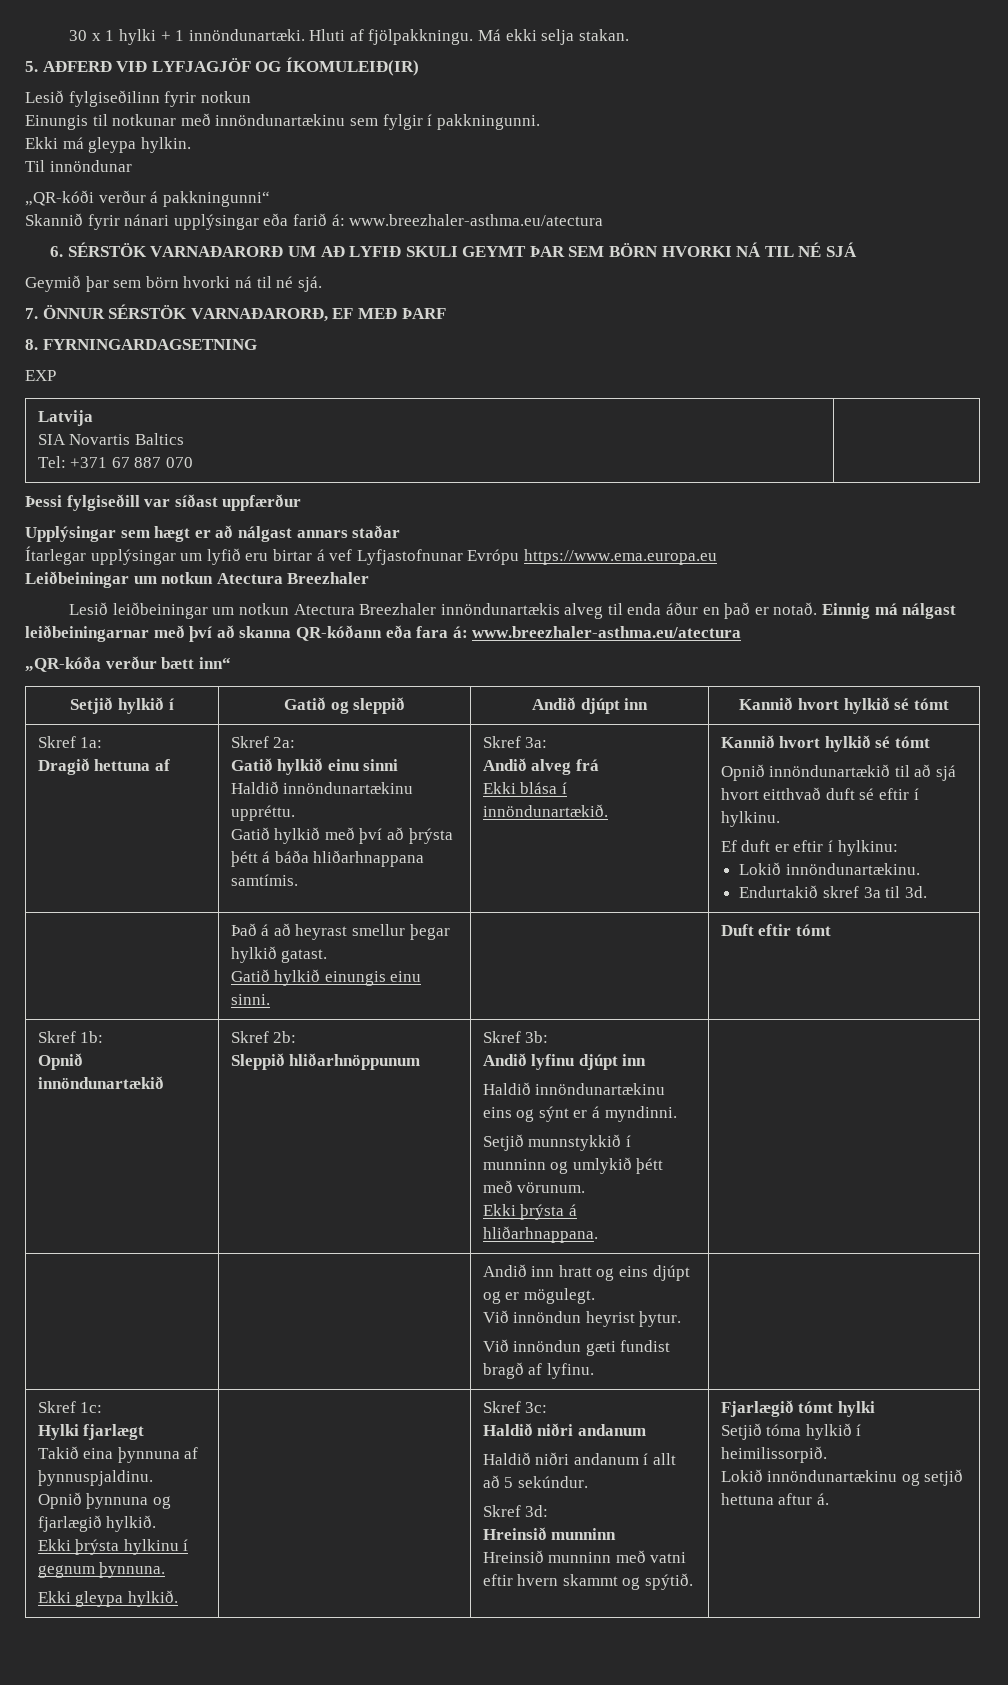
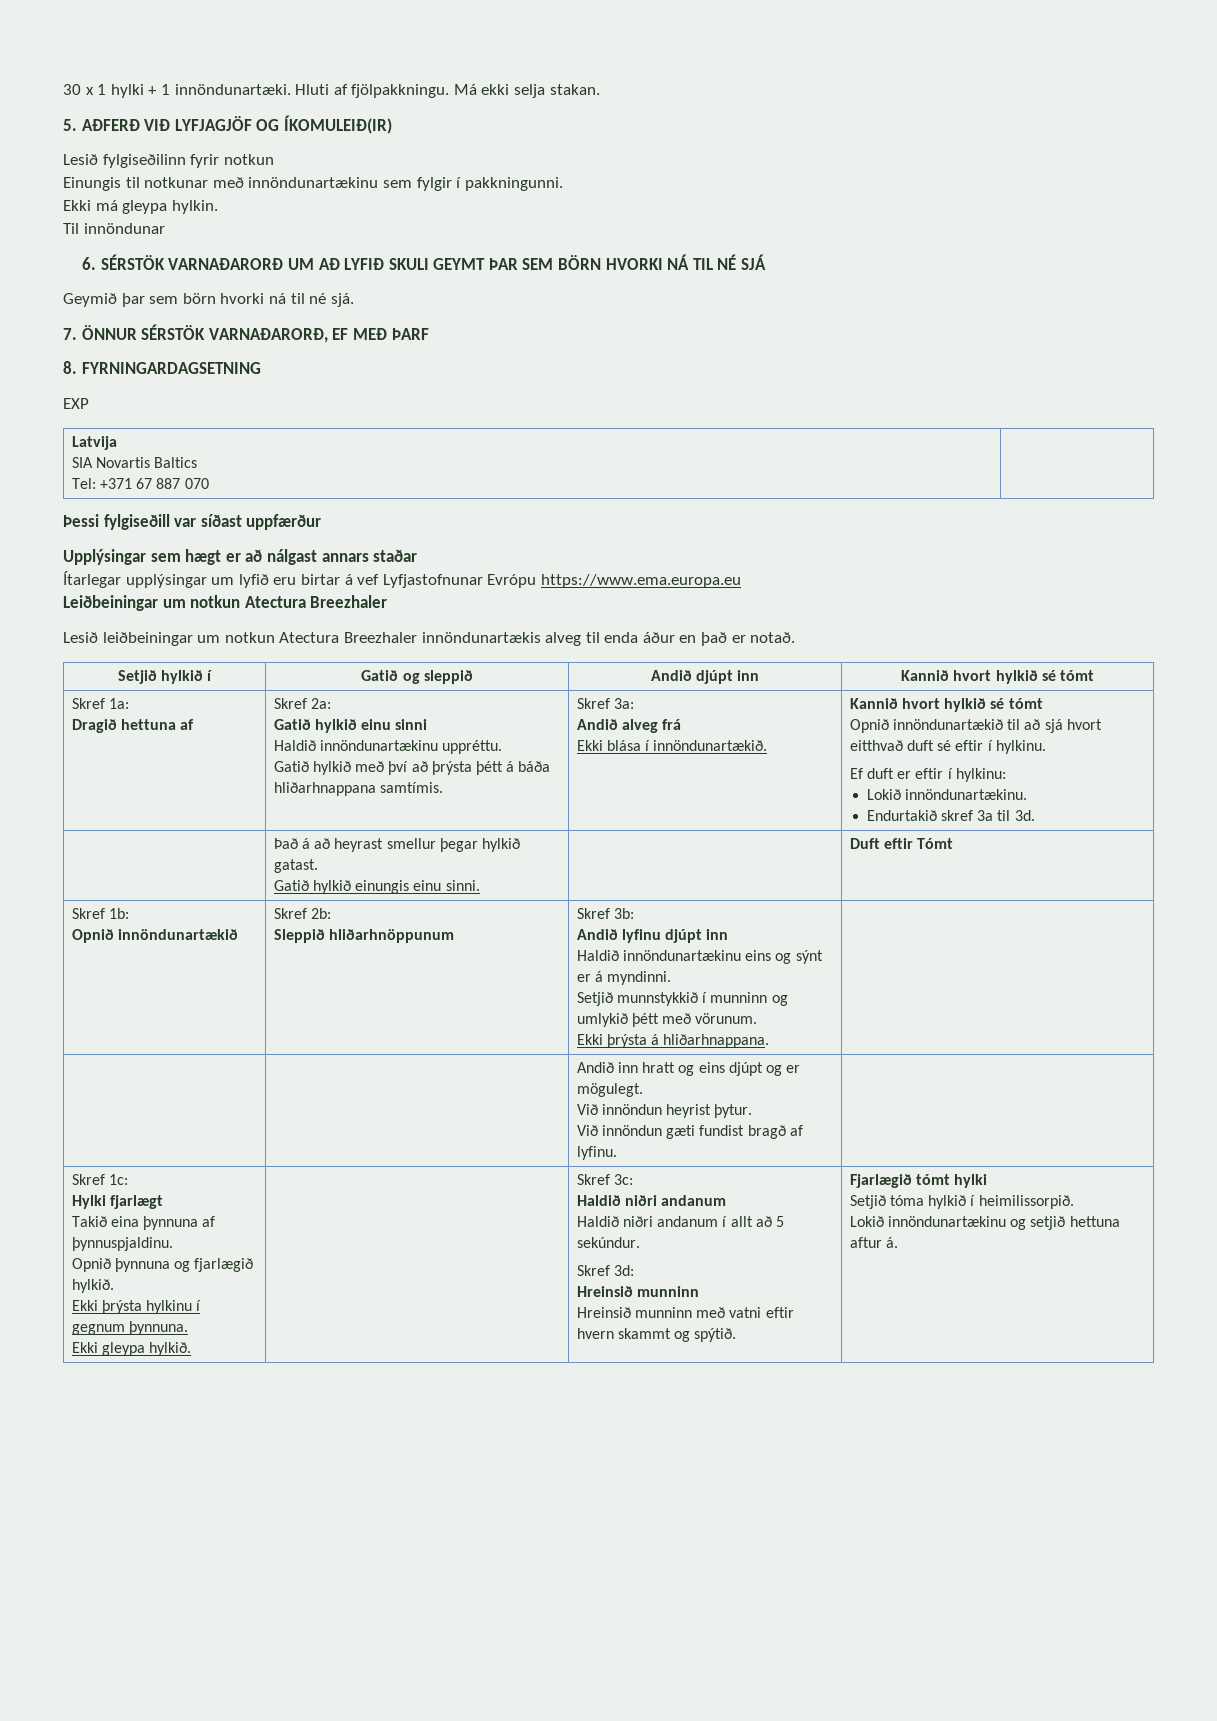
[25,190,270,207] [25,213,604,230] // „QR-kóði verður á pakkningunni“ // Skannið fyrir nánari upplýsingar eða farið á: www.breezhaler-asthma.eu/atectura -> (165, 228) none
[822,603,957,619] [25,625,742,642] [25,656,231,672] Einnig má nálgast leiðbeiningarnar með því að skanna QR-kóðann eða fara á: www.breezhaler-asthma.eu/atectura // „QR-kóða verður bætt inn“ -> (796, 637) none
[795,924,831,936] tómt -> [917,838,954,849] Tómt

